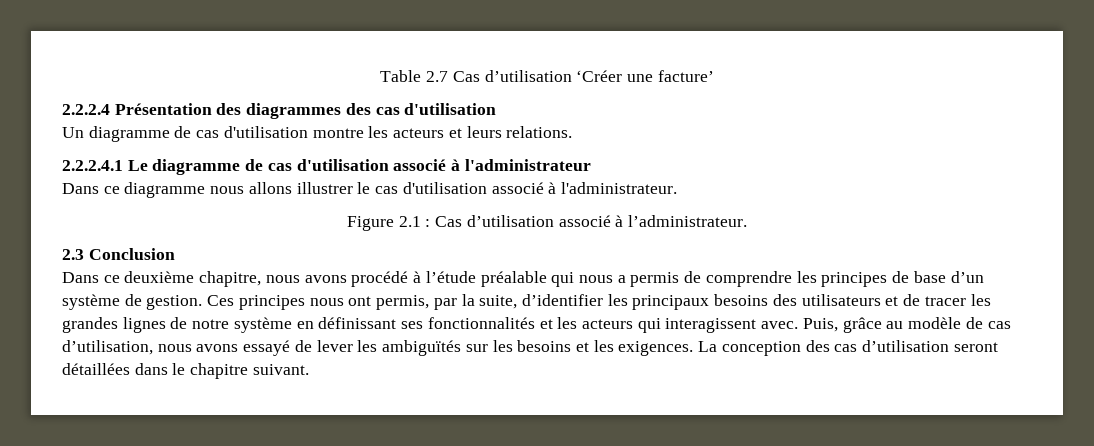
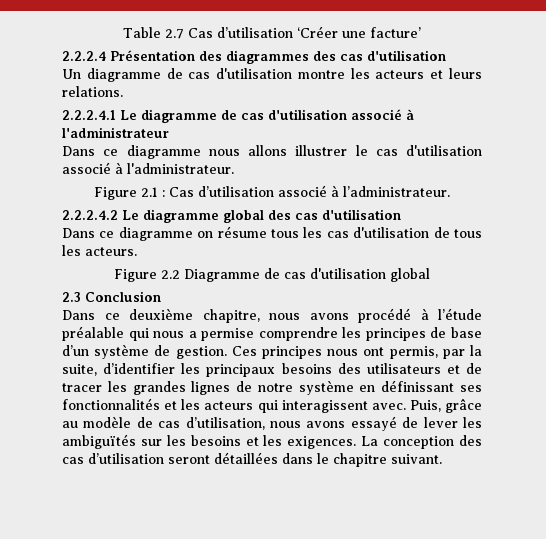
(748, 221) none -> [62,209,401,223] [62,226,482,241] [62,245,137,256] [114,268,430,282] // 2.2.2.4.2 Le diagramme global des cas d'utilisation // Dans ce diagramme on résume tous les cas d'utilisation de tous les acteurs. // Figure 2.2 Diagramme de cas d'utilisation global
[630,271,702,287] permis de -> [201,328,255,341] permise

